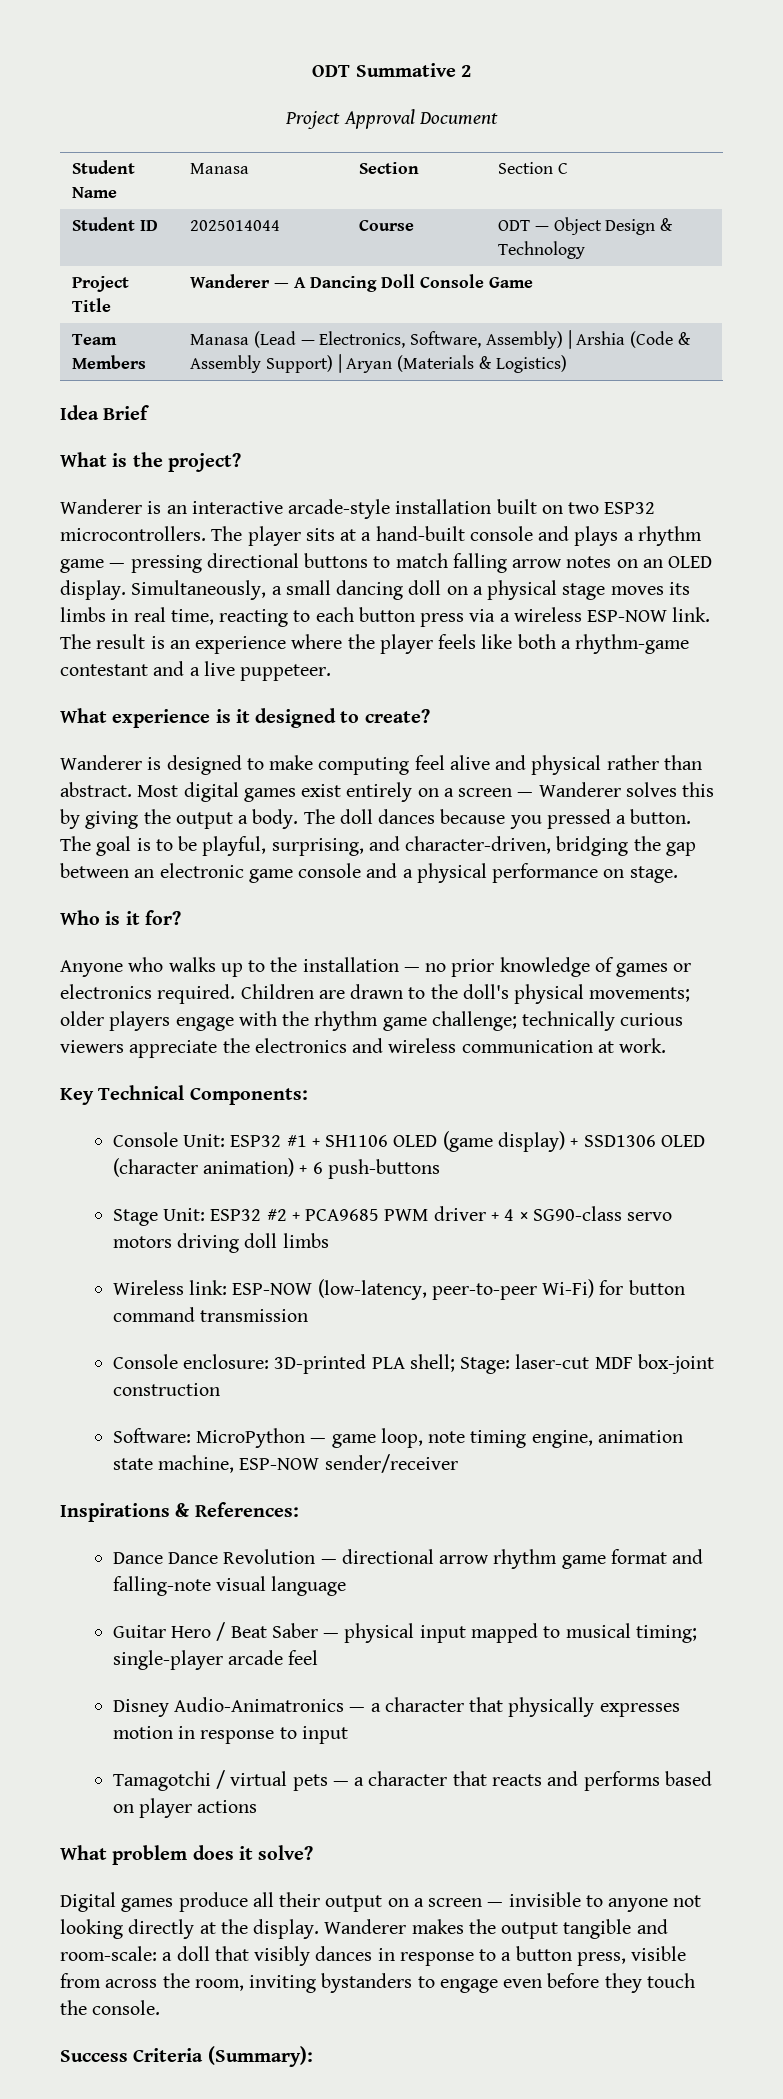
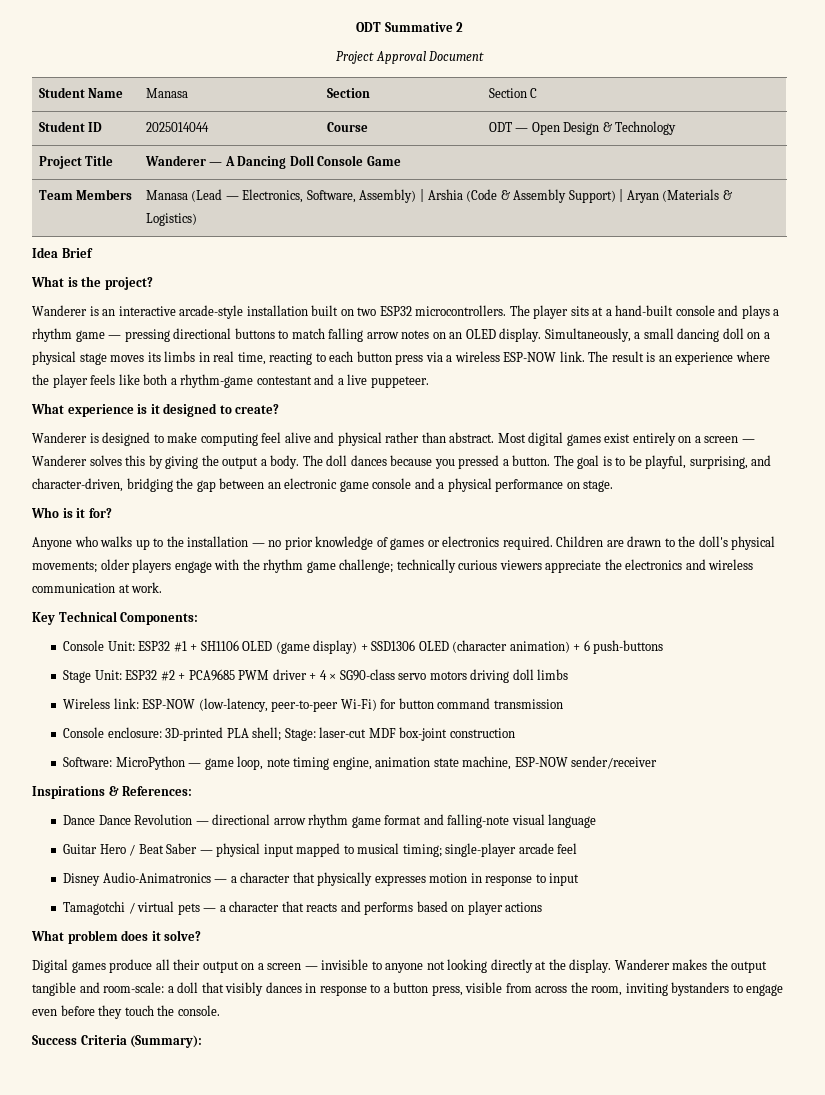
[553,217,602,235] Object -> [531,122,560,135] Open

